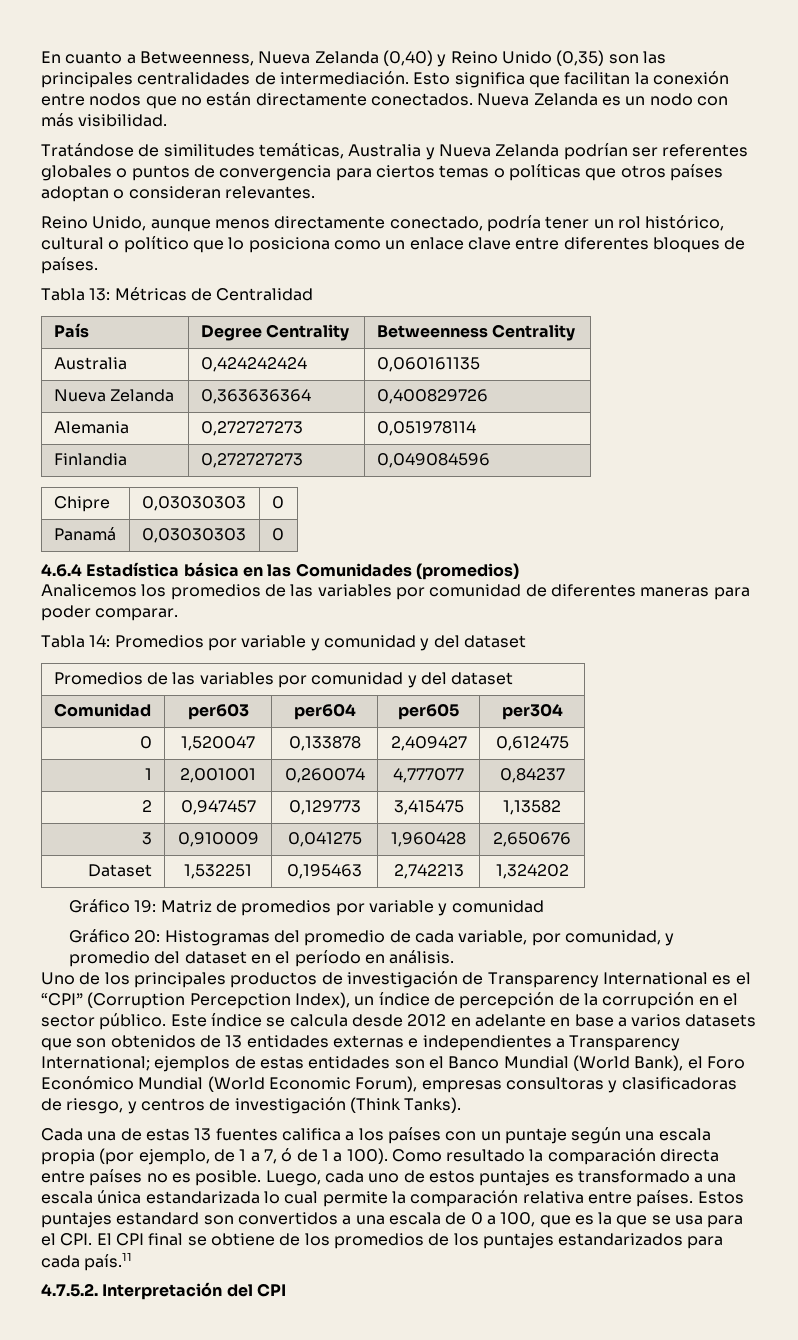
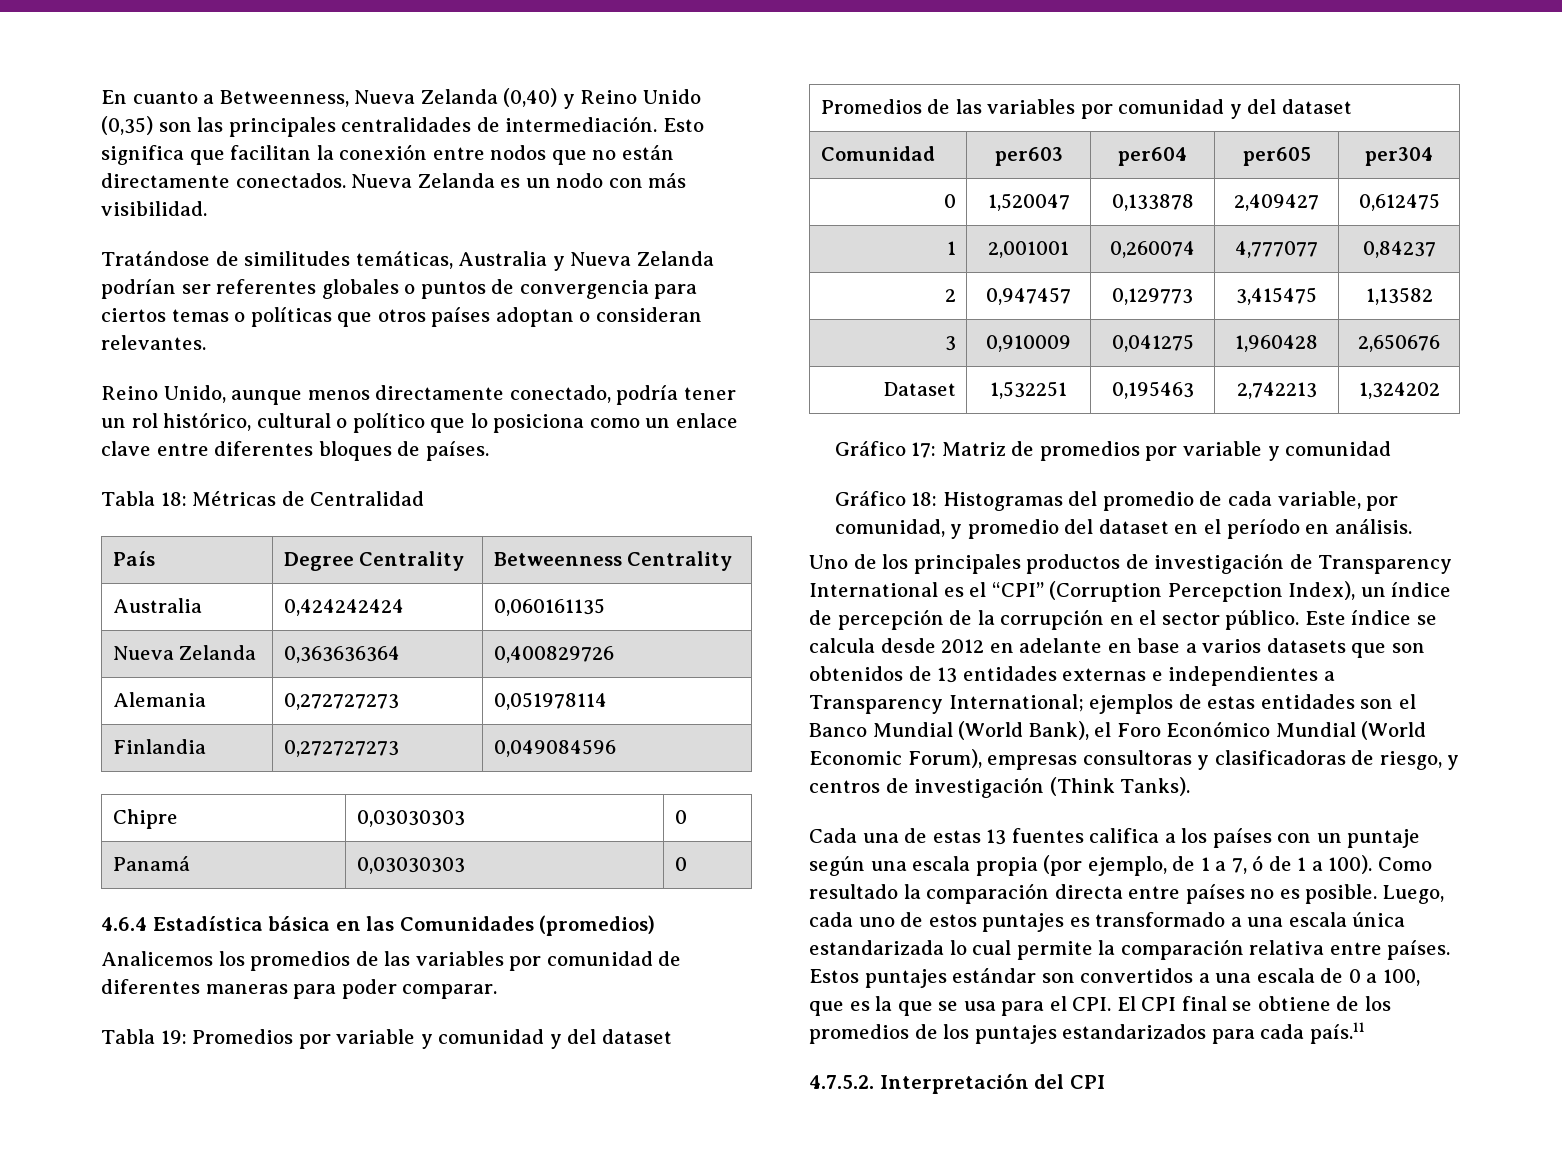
[89,288,111,301] 13: -> [160,492,187,506] 18:
[89,635,111,647] 14: -> [160,1030,187,1044] 19:
[134,900,157,913] 19: -> [911,442,937,458] 17:
[134,930,161,943] 20: -> [911,492,938,506] 18:
[116,1212,200,1225] estandard -> [952,968,1037,983] estándar

